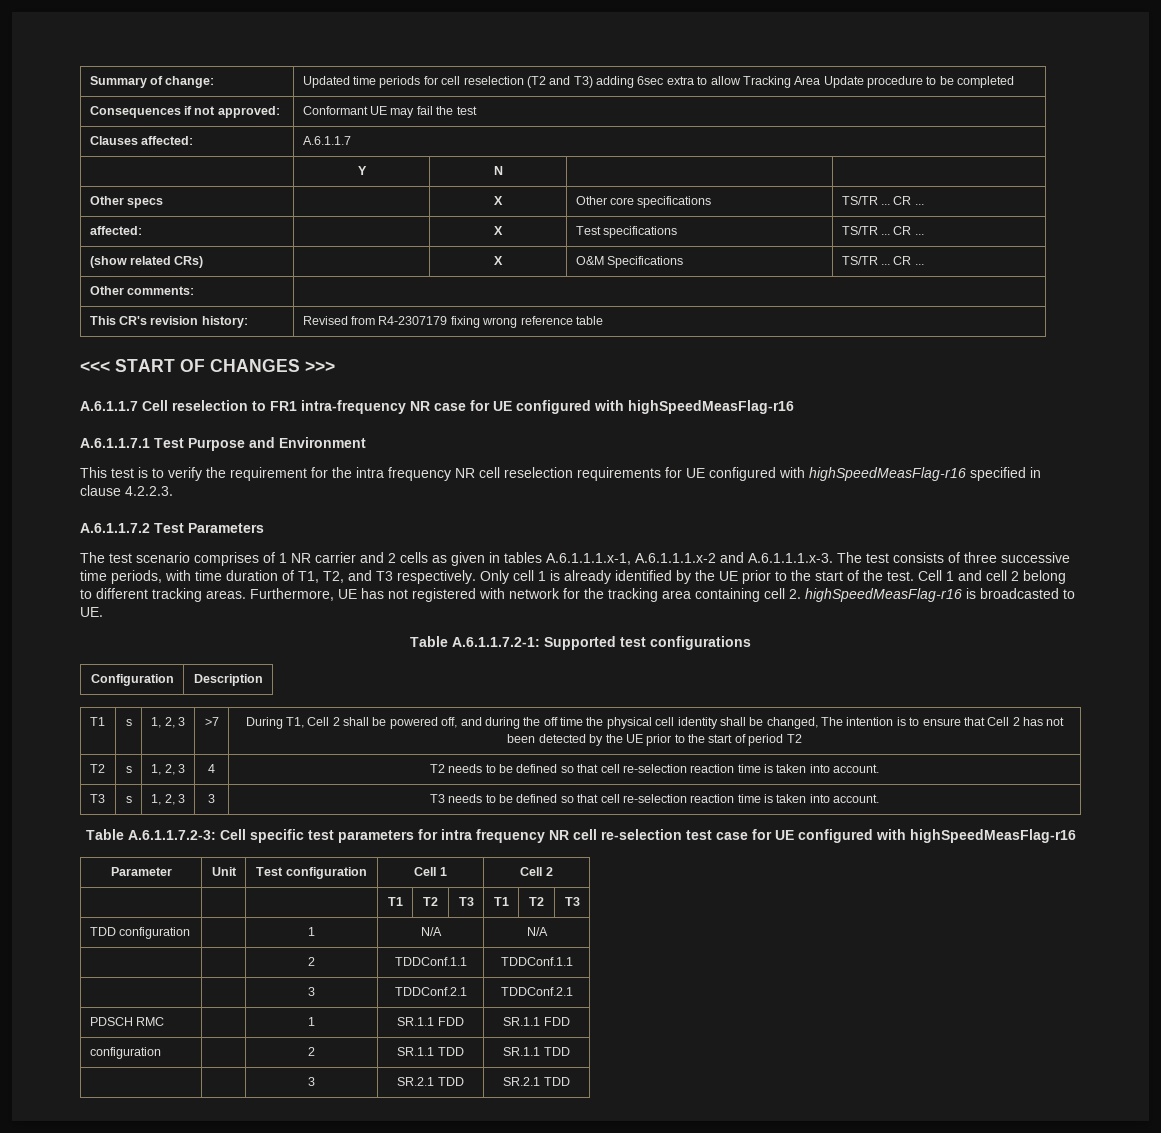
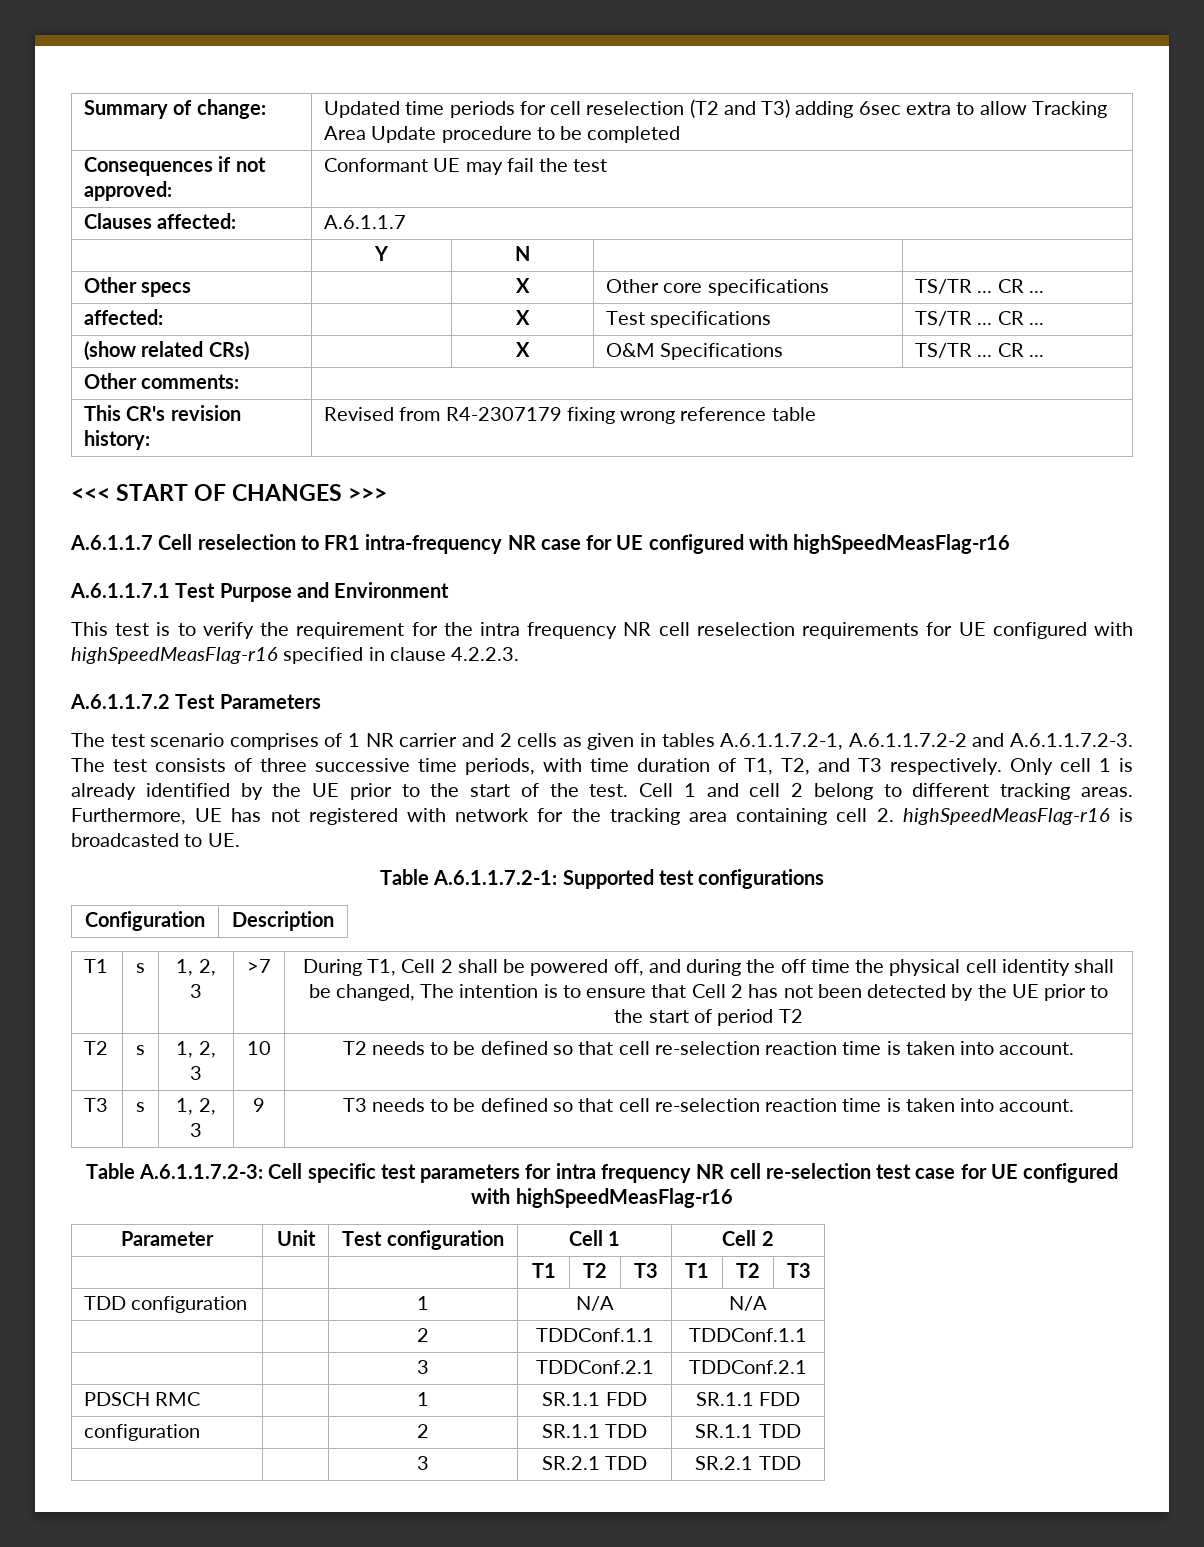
[546,552,833,565] A.6.1.1.1.x-1, A.6.1.1.1.x-2 and A.6.1.1.1.x-3. -> [720,733,1133,750] A.6.1.1.7.2-1, A.6.1.1.7.2-2 and A.6.1.1.7.2-3.
[208,764,215,773] 4 -> [247,1041,271,1055] 10
[208,794,215,803] 3 -> [253,1098,265,1112] 9

